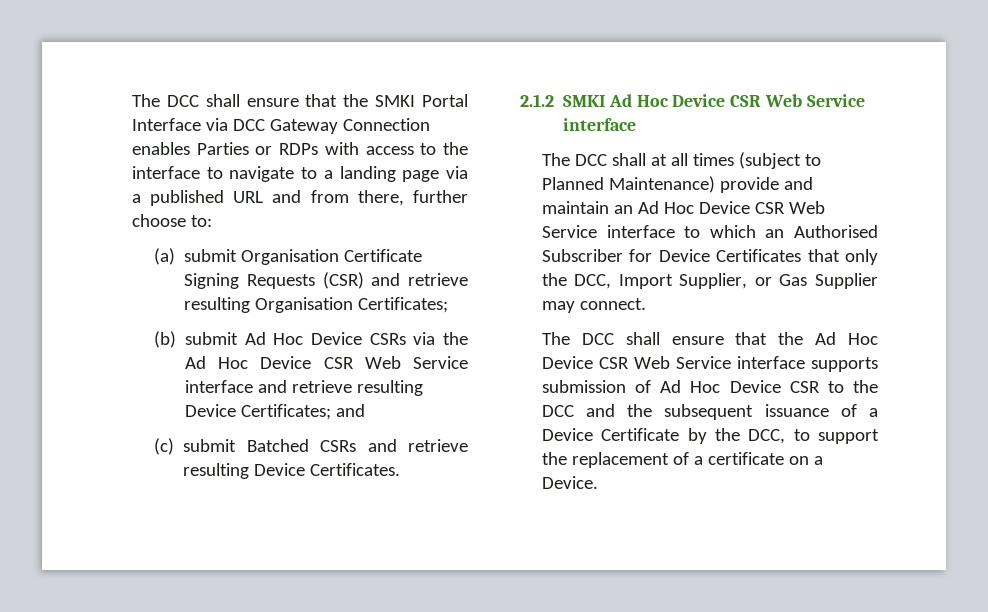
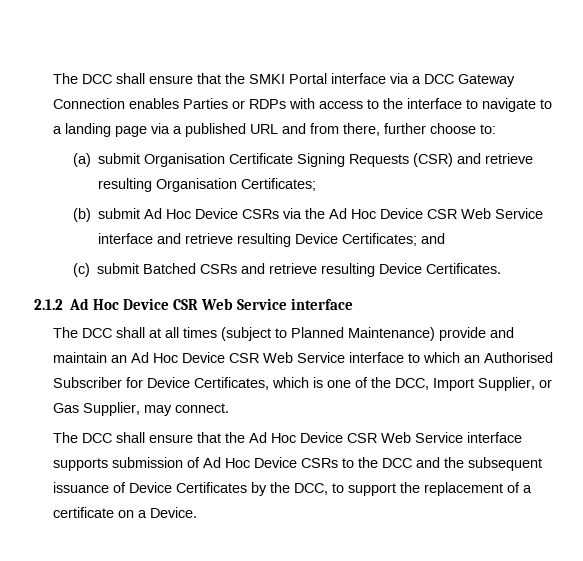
[131,118,228,131] Interface via -> [331,73,422,84] interface via a
[563,95,606,107] SMKI -> (63, 304) none
[716,249,878,265] Certificates that only -> [194,377,369,390] Certificates, which is one of
[815,273,878,289] Supplier -> [83,402,141,416] Supplier,
[789,381,820,393] CSR -> [301,458,339,468] CSRs
[869,408,878,417] [541,428,680,441] a Device Certificate -> [129,482,248,493] Device Certificates

